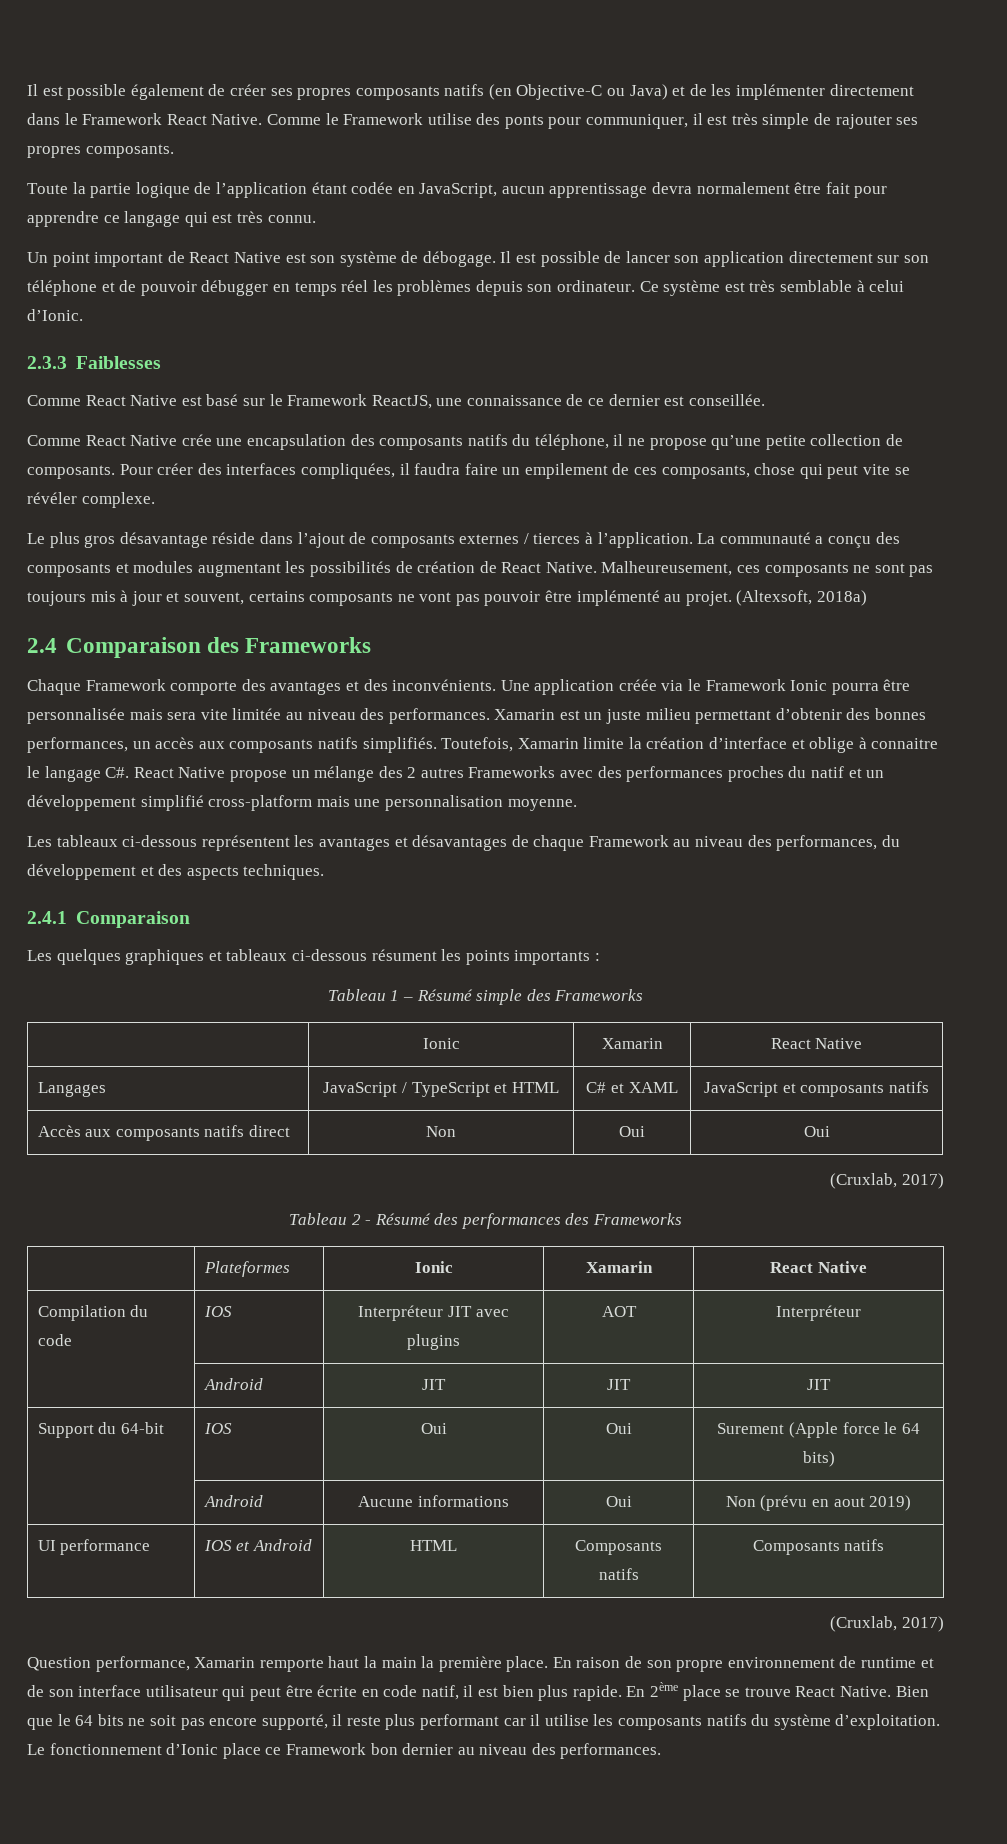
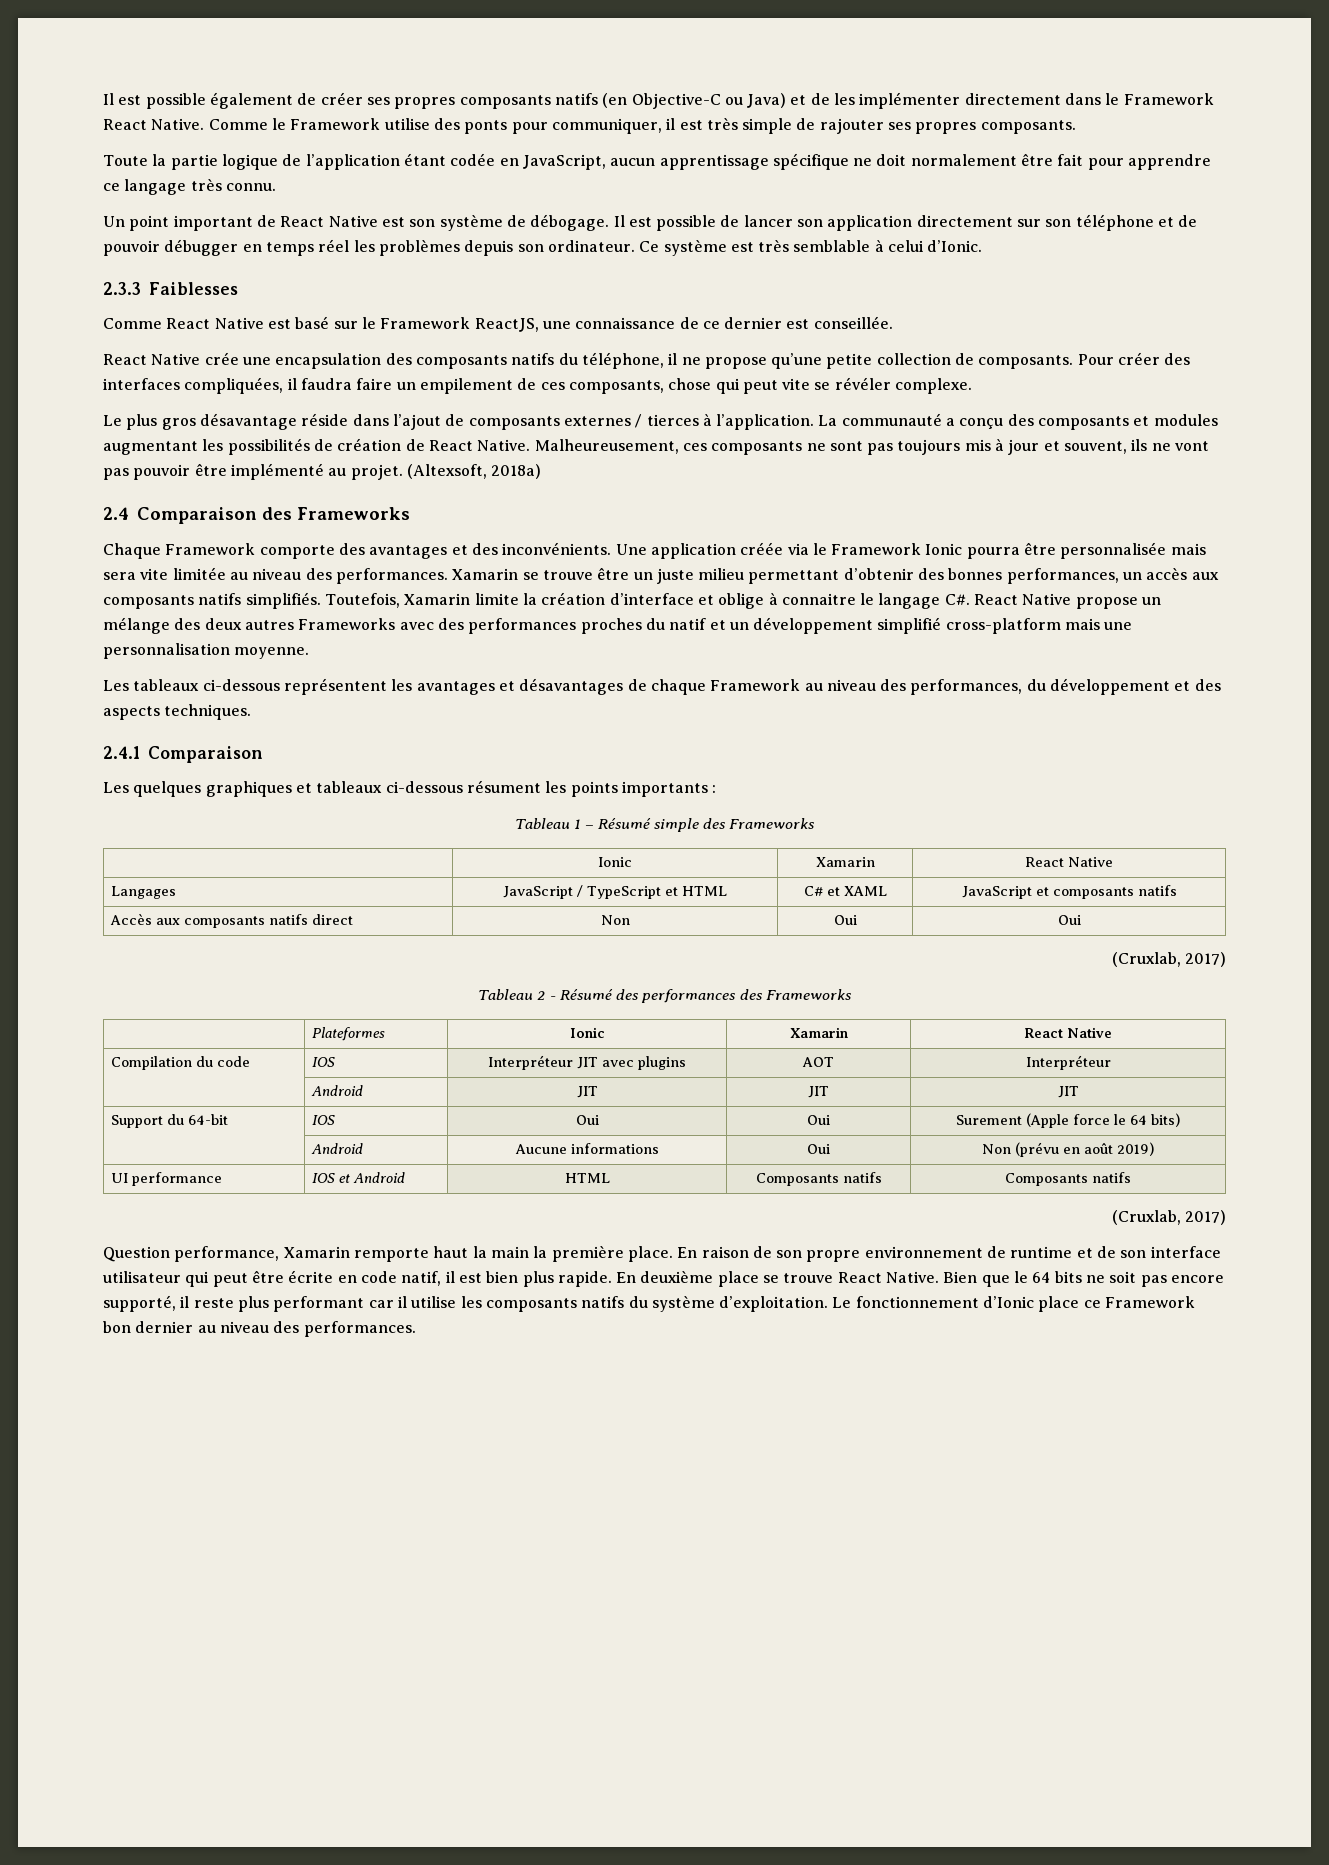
[652,182,693,194] devra -> [772,153,907,170] spécifique ne doit
[184,212,233,227] qui est -> (187, 187) none
[27,435,81,446] Comme -> (893, 322) none
[248,591,394,606] certains composants -> [1131,439,1148,451] ils
[559,710,580,720] est -> [522,567,630,580] se trouve être
[407,767,417,778] 2 -> [204,618,242,630] deux
[833,1497,865,1507] aout -> [1084,1143,1113,1154] août
[650,1682,679,1697] 2ème -> [640,1271,714,1283] deuxième

